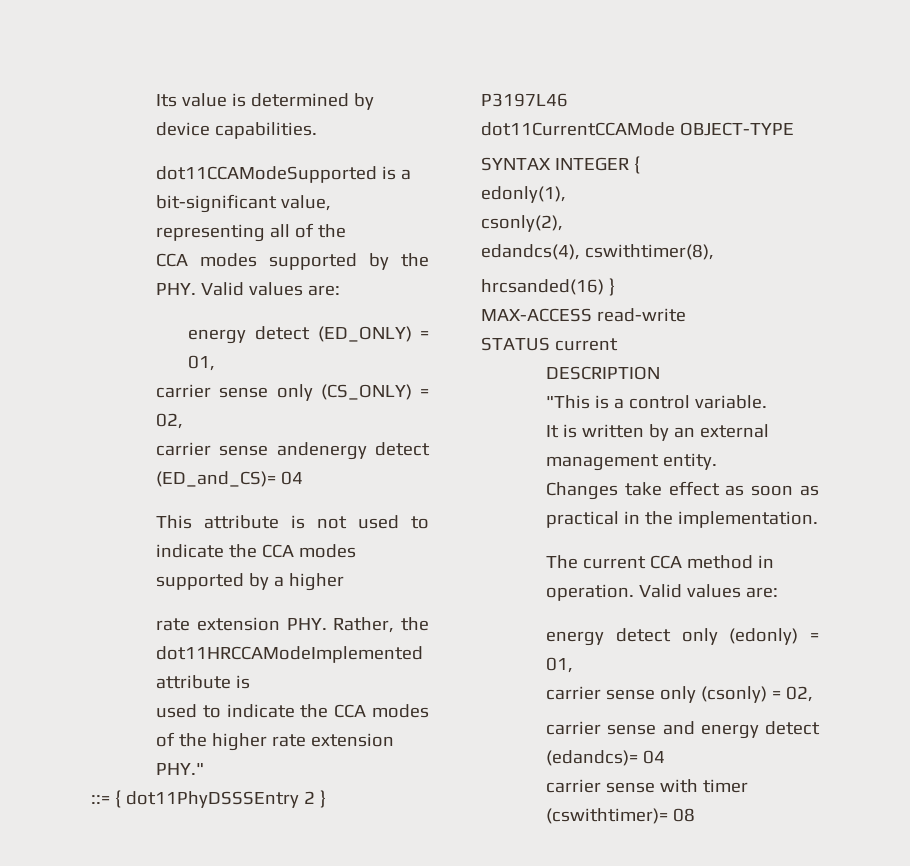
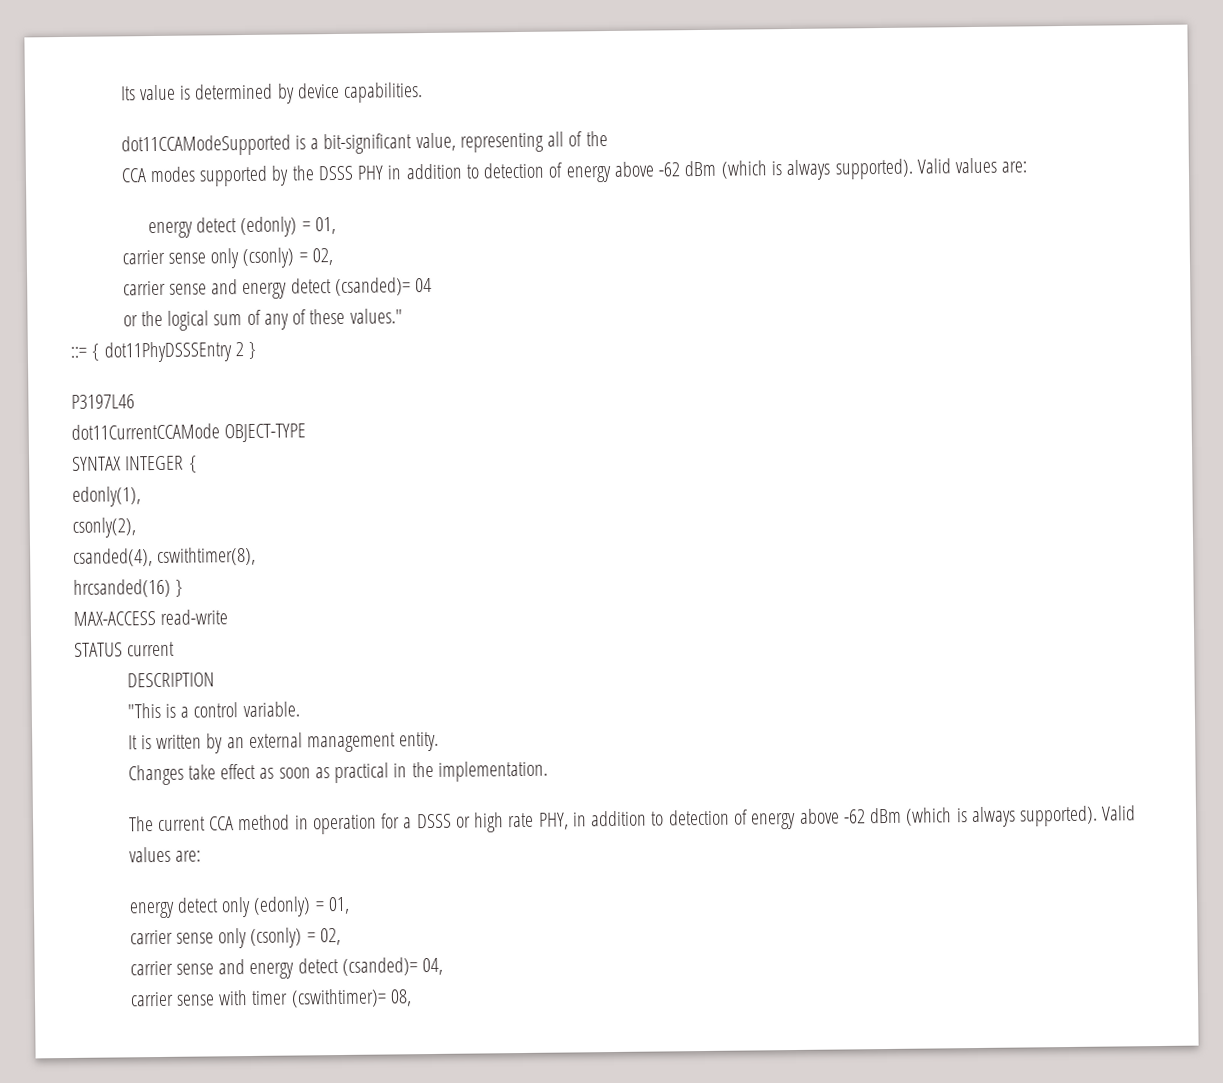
[155,282,340,296] [188,326,429,344] [188,355,216,371] [155,384,429,401] [155,413,183,429] [155,442,430,460] [155,471,303,487] [155,515,430,529] [155,544,356,558] [155,573,344,591] [155,617,429,633] [155,646,423,663] [155,675,250,689] [155,704,429,718] [155,732,394,751] [155,763,204,775] PHY. Valid values are: // energy detect (ED_ONLY) = 01, // carrier sense only (CS_ONLY) = 02, // carrier sense andenergy detect (ED_and_CS)= 04 // This attribute is not used to indicate the CCA modes supported by a higher // rate extension PHY. Rather, the dot11HRCCAModeImplemented attribute is // used to indicate the CCA modes of the higher rate extension PHY." -> [317,157,1028,183] [147,216,336,239] [121,247,333,269] [122,277,433,300] [122,308,403,331] DSSS PHY in addition to detection of energy above -62 dBm (which is always supported). Valid values are: // energy detect (edonly) = 01, // carrier sense only (csonly) = 02, // carrier sense and energy detect (csanded)= 04 // or the logical sum of any of these values."
[481,244,580,260] edandcs(4), -> [73,548,153,567] csanded(4),
[545,584,634,601] operation. -> [311,805,1099,835] operation for a DSSS or high rate PHY, in addition to detection of energy above -62 dBm (which is always supported).
[545,750,665,766] (edandcs)= 04 -> [341,957,444,976] (csanded)= 04,
[672,808,695,822] 08 -> [389,989,412,1007] 08,

